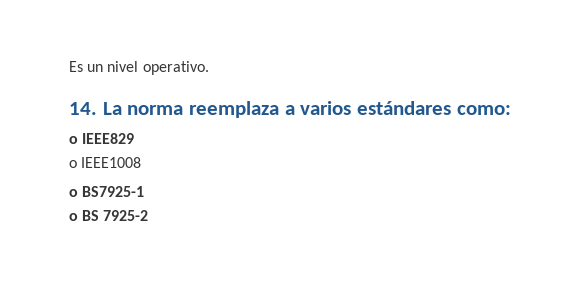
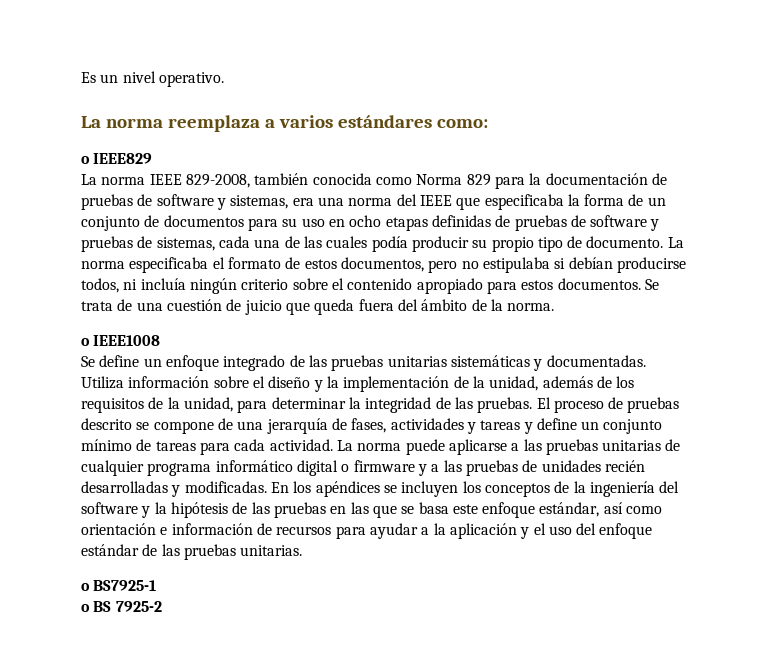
[69,102,97,115] 14. -> (224, 79) none
[69,157,142,168] o IEEE1008 -> [81,173,667,189] [81,194,666,210] [81,215,660,231] [81,236,684,252] [81,257,686,273] [81,278,659,294] [81,299,555,315] [81,335,161,346] [81,355,646,371] [81,376,635,392] [81,397,680,413] [81,418,663,434] [81,439,681,455] [81,460,645,476] [81,481,680,497] [81,502,663,518] [81,523,653,539] [81,544,303,560] La norma IEEE 829-2008, también conocida como Norma 829 para la documentación de pruebas de software y sistemas, era una norma del IEEE que especificaba la forma de un conjunto de documentos para su uso en ocho etapas definidas de pruebas de software y pruebas de sistemas, cada una de las cuales podía producir su propio tipo de documento. La norma especificaba el formato de estos documentos, pero no estipulaba si debían producirse todos, ni incluía ningún criterio sobre el contenido apropiado para estos documentos. Se trata de una cuestión de juicio que queda fuera del ámbito de la norma. // o IEEE1008 // Se define un enfoque integrado de las pruebas unitarias sistemáticas y documentadas. Utiliza información sobre el diseño y la implementación de la unidad, además de los requisitos de la unidad, para determinar la integridad de las pruebas. El proceso de pruebas descrito se compone de una jerarquía de fases, actividades y tareas y define un conjunto mínimo de tareas para cada actividad. La norma puede aplicarse a las pruebas unitarias de cualquier programa informático digital o firmware y a las pruebas de unidades recién desarrolladas y modificadas. En los apéndices se incluyen los conceptos de la ingeniería del software y la hipótesis de las pruebas en las que se basa este enfoque estándar, así como orientación e información de recursos para ayudar a la aplicación y el uso del enfoque estándar de las pruebas unitarias.

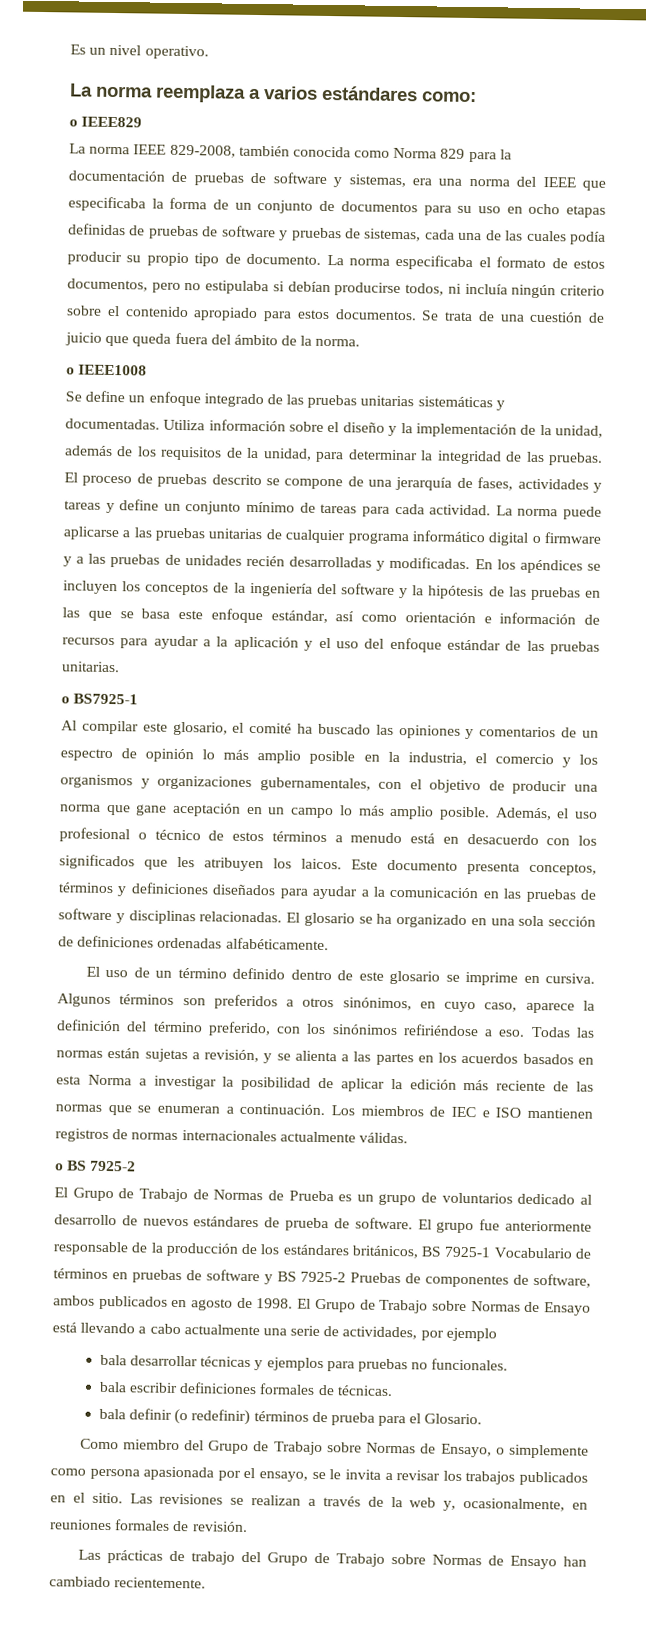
[81,601,162,612] o BS 7925-2 -> [61,720,599,740] [60,748,598,768] [60,774,598,795] [60,802,598,821] [59,827,597,846] [59,854,597,876] [58,882,596,903] [58,908,596,929] [58,935,329,951] [85,966,595,986] [57,993,595,1014] [56,1019,595,1038] [56,1048,594,1066] [56,1074,594,1092] [55,1103,593,1119] [55,1128,408,1144] [55,1160,137,1172] [54,1187,593,1206] [54,1214,592,1234] [53,1241,591,1259] [53,1268,591,1288] [53,1295,591,1316] [52,1322,497,1342] [99,1354,509,1373] [98,1381,393,1397] [98,1408,483,1427] [79,1438,590,1459] [50,1466,589,1486] [50,1492,588,1512] [50,1519,248,1533] [77,1549,587,1570] [49,1576,207,1589] Al compilar este glosario, el comité ha buscado las opiniones y comentarios de un espectro de opinión lo más amplio posible en la industria, el comercio y los organismos y organizaciones gubernamentales, con el objetivo de producir una norma que gane aceptación en un campo lo más amplio posible. Además, el uso profesional o técnico de estos términos a menudo está en desacuerdo con los significados que les atribuyen los laicos. Este documento presenta conceptos, términos y definiciones diseñados para ayudar a la comunicación en las pruebas de software y disciplinas relacionadas. El glosario se ha organizado en una sola sección de definiciones ordenadas alfabéticamente. // El uso de un término definido dentro de este glosario se imprime en cursiva. Algunos términos son preferidos a otros sinónimos, en cuyo caso, aparece la definición del término preferido, con los sinónimos refiriéndose a eso. Todas las normas están sujetas a revisión, y se alienta a las partes en los acuerdos basados en esta Norma a investigar la posibilidad de aplicar la edición más reciente de las normas que se enumeran a continuación. Los miembros de IEC e ISO mantienen registros de normas internacionales actualmente válidas. // o BS 7925-2 // El Grupo de Trabajo de Normas de Prueba es un grupo de voluntarios dedicado al desarrollo de nuevos estándares de prueba de software. El grupo fue anteriormente responsable de la producción de los estándares británicos, BS 7925-1 Vocabulario de términos en pruebas de software y BS 7925-2 Pruebas de componentes de software, ambos publicados en agosto de 1998. El Grupo de Trabajo sobre Normas de Ensayo está llevando a cabo actualmente una serie de actividades, por ejemplo // bala desarrollar técnicas y ejemplos para pruebas no funcionales. // bala escribir definiciones formales de técnicas. // bala definir (o redefinir) términos de prueba para el Glosario. // Como miembro del Grupo de Trabajo sobre Normas de Ensayo, o simplemente como persona apasionada por el ensayo, se le invita a revisar los trabajos publicados en el sitio. Las revisiones se realizan a través de la web y, ocasionalmente, en reuniones formales de revisión. // Las prácticas de trabajo del Grupo de Trabajo sobre Normas de Ensayo han cambiado recientemente.

